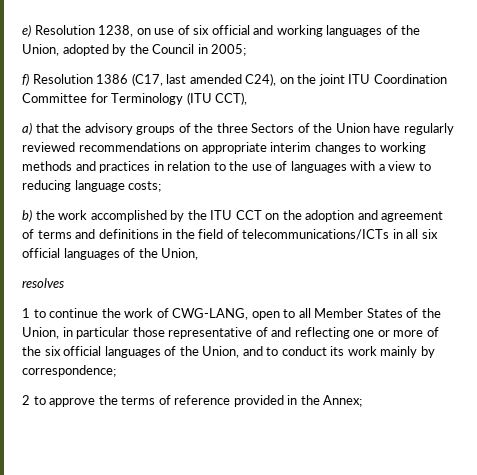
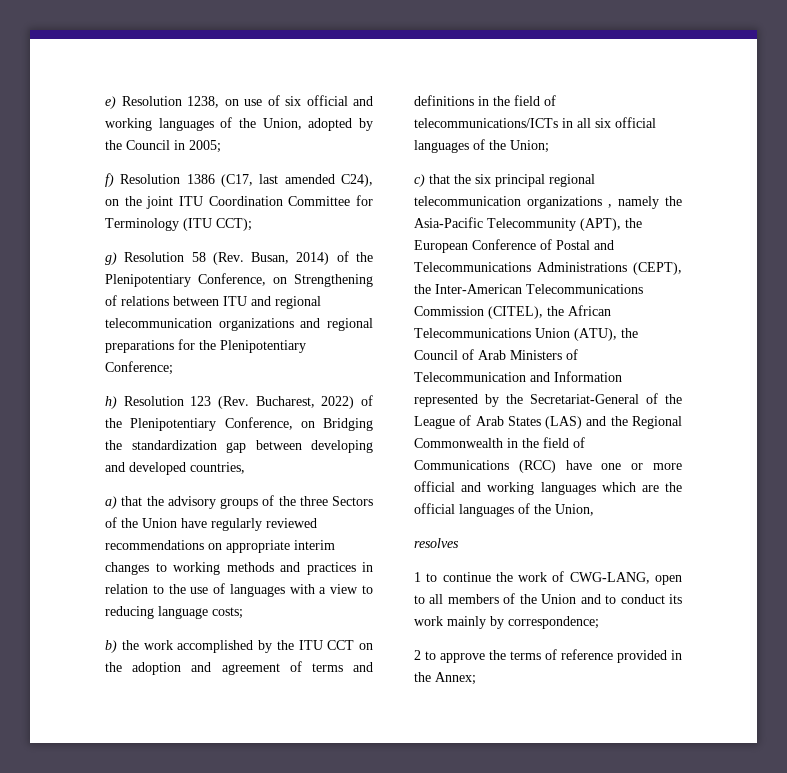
[215,92,248,105] CCT), -> [216,218,252,231] [105,251,373,265] [105,273,373,287] [105,295,321,309] [105,318,373,331] [105,339,306,353] [105,361,173,375] [105,395,373,409] [105,417,373,431] [105,440,373,453] [105,462,245,475] CCT); // g) Resolution 58 (Rev. Busan, 2014) of the Plenipotentiary Conference, on Strengthening of relations between ITU and regional telecommunication organizations and regional preparations for the Plenipotentiary Conference; // h) Resolution 123 (Rev. Bucharest, 2022) of the Plenipotentiary Conference, on Bridging the standardization gap between developing and developed countries,
(158, 253) none -> [510,140,549,153] [414,174,595,187] [414,196,682,209] [414,217,642,231] [414,239,614,253] [414,262,682,275] [414,284,643,294] [414,305,611,319] [414,328,638,341] [414,349,578,360] [414,371,622,382] [414,393,682,407] [414,415,682,429] [414,437,585,448] [414,460,682,473] [414,481,682,495] [414,503,551,517] Union; // c) that the six principal regional telecommunication organizations , namely the Asia-Pacific Telecommunity (APT), the European Conference of Postal and Telecommunications Administrations (CEPT), the Inter-American Telecommunications Commission (CITEL), the African Telecommunications Union (ATU), the Council of Arab Ministers of Telecommunication and Information represented by the Secretariat-General of the League of Arab States (LAS) and the Regional Commonwealth in the field of Communications (RCC) have one or more official and working languages which are the official languages of the
[314,308,441,318] [22,327,439,339] [22,346,240,358] Member States of the Union, in particular those representative of and reflecting one or more of the six official languages of the Union, -> [447,593,577,604] members of the Union

